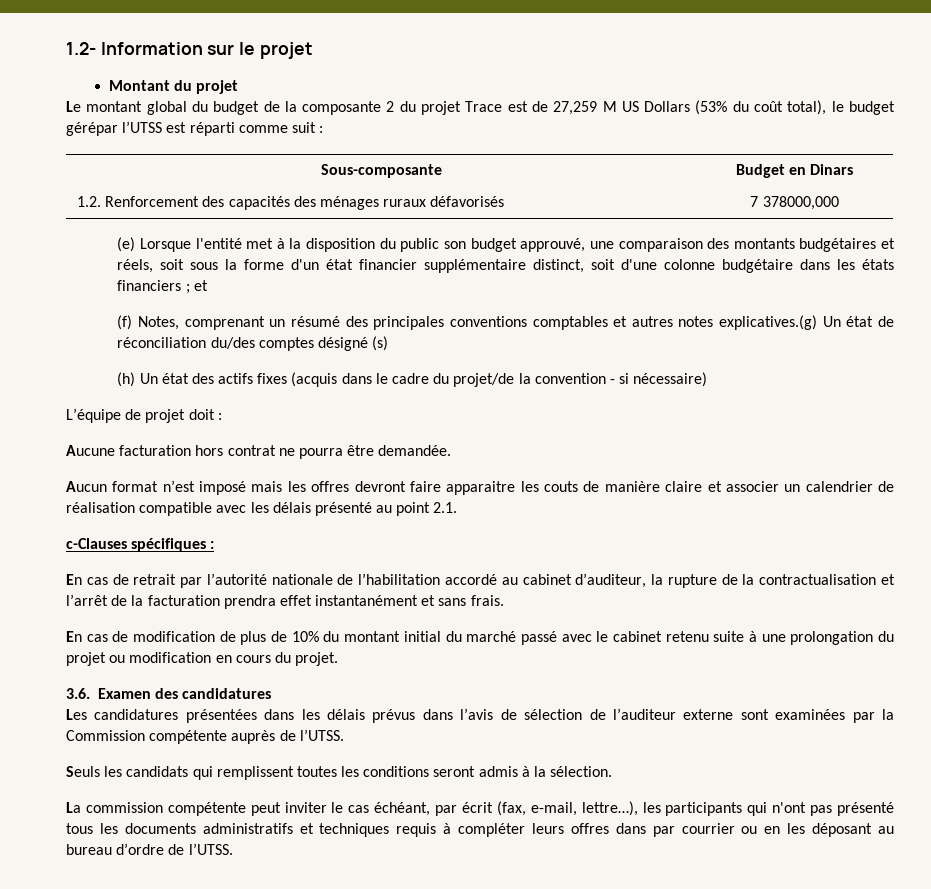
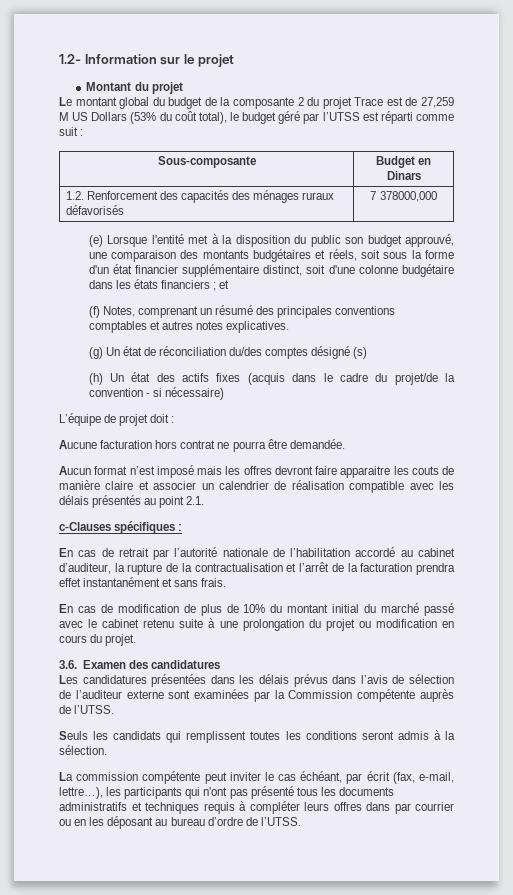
[66,122,118,136] gérépar -> [278,111,320,124] géré par
[719,315,818,330] explicatives.(g) -> [225,321,289,333] [88,347,103,359] explicatives. // (g)
[314,502,372,516] présenté -> [92,495,142,508] présentés

